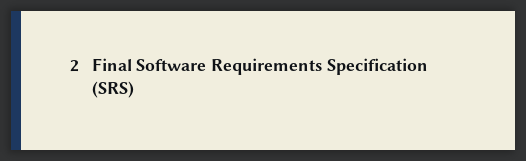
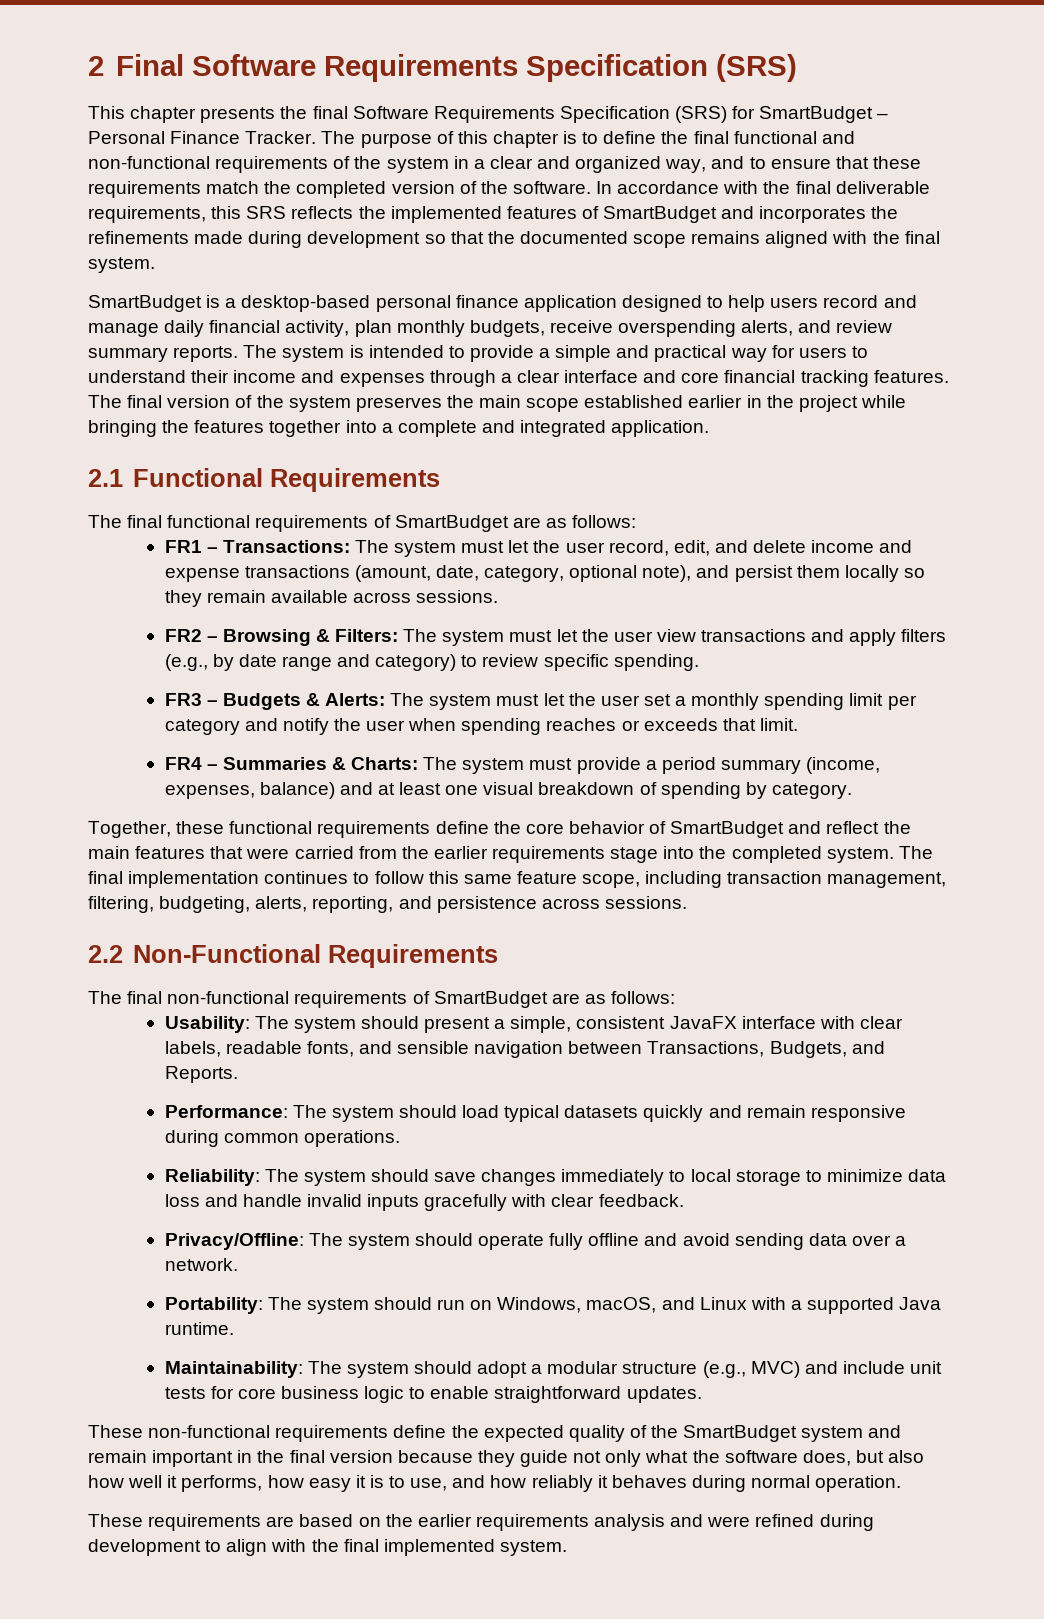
(134, 89) none -> [88,106,889,123] [88,131,855,148] [88,156,921,173] [88,181,930,198] [88,206,899,223] [88,231,940,248] [88,257,155,273] [88,295,917,312] [88,320,893,337] [88,345,868,362] [88,370,949,387] [88,395,906,412] [88,420,710,437] [88,468,440,492] [88,515,637,532] [164,540,913,557] [164,565,925,582] [164,590,499,607] [164,629,947,646] [164,654,699,671] [164,693,917,710] [164,718,798,735] [164,757,881,774] [164,782,852,799] [88,821,911,838] [88,846,933,863] [88,871,947,888] [88,896,687,913] [88,944,498,968] [88,991,676,1008] [164,1016,903,1033] [164,1041,885,1058] [164,1066,238,1083] [164,1105,906,1122] [164,1130,400,1147] [164,1169,947,1186] [164,1194,684,1211] [164,1233,907,1250] [164,1258,238,1271] [164,1297,942,1314] [164,1322,234,1335] [164,1361,943,1378] [164,1386,702,1403] [88,1425,902,1442] [88,1450,925,1467] [88,1475,902,1492] [88,1514,874,1531] [88,1539,567,1556] // This chapter presents the final Software Requirements Specification (SRS) for SmartBudget – Personal Finance Tracker. The purpose of this chapter is to define the final functional and non-functional requirements of the system in a clear and organized way, and to ensure that these requirements match the completed version of the software. In accordance with the final deliverable requirements, this SRS reflects the implemented features of SmartBudget and incorporates the refinements made during development so that the documented scope remains aligned with the final system. // SmartBudget is a desktop-based personal finance application designed to help users record and manage daily financial activity, plan monthly budgets, receive overspending alerts, and review summary reports. The system is intended to provide a simple and practical way for users to understand their income and expenses through a clear interface and core financial tracking features. The final version of the system preserves the main scope established earlier in the project while bringing the features together into a complete and integrated application. // 2.1 Functional Requirements // The final functional requirements of SmartBudget are as follows: // FR1 – Transactions: The system must let the user record, edit, and delete income and expense transactions (amount, date, category, optional note), and persist them locally so they remain available across sessions. // FR2 – Browsing & Filters: The system must let the user view transactions and apply filters (e.g., by date range and category) to review specific spending. // FR3 – Budgets & Alerts: The system must let the user set a monthly spending limit per category and notify the user when spending reaches or exceeds that limit. // FR4 – Summaries & Charts: The system must provide a period summary (income, expenses, balance) and at least one visual breakdown of spending by category. // Together, these functional requirements define the core behavior of SmartBudget and reflect the main features that were carried from the earlier requirements stage into the completed system. The final implementation continues to follow this same feature scope, including transaction management, filtering, budgeting, alerts, reporting, and persistence across sessions. // 2.2 Non-Functional Requirements // The final non-functional requirements of SmartBudget are as follows: // Usability: The system should present a simple, consistent JavaFX interface with clear labels, readable fonts, and sensible navigation between Transactions, Budgets, and Reports. // Performance: The system should load typical datasets quickly and remain responsive during common operations. // Reliability: The system should save changes immediately to local storage to minimize data loss and handle invalid inputs gracefully with clear feedback. // Privacy/Offline: The system should operate fully offline and avoid sending data over a network. // Portability: The system should run on Windows, macOS, and Linux with a supported Java runtime. // Maintainability: The system should adopt a modular structure (e.g., MVC) and include unit tests for core business logic to enable straightforward updates. // These non-functional requirements define the expected quality of the SmartBudget system and remain important in the final version because they guide not only what the software does, but also how well it performs, how easy it is to use, and how reliably it behaves during normal operation. // These requirements are based on the earlier requirements analysis and were refined during development to align with the final implemented system.

